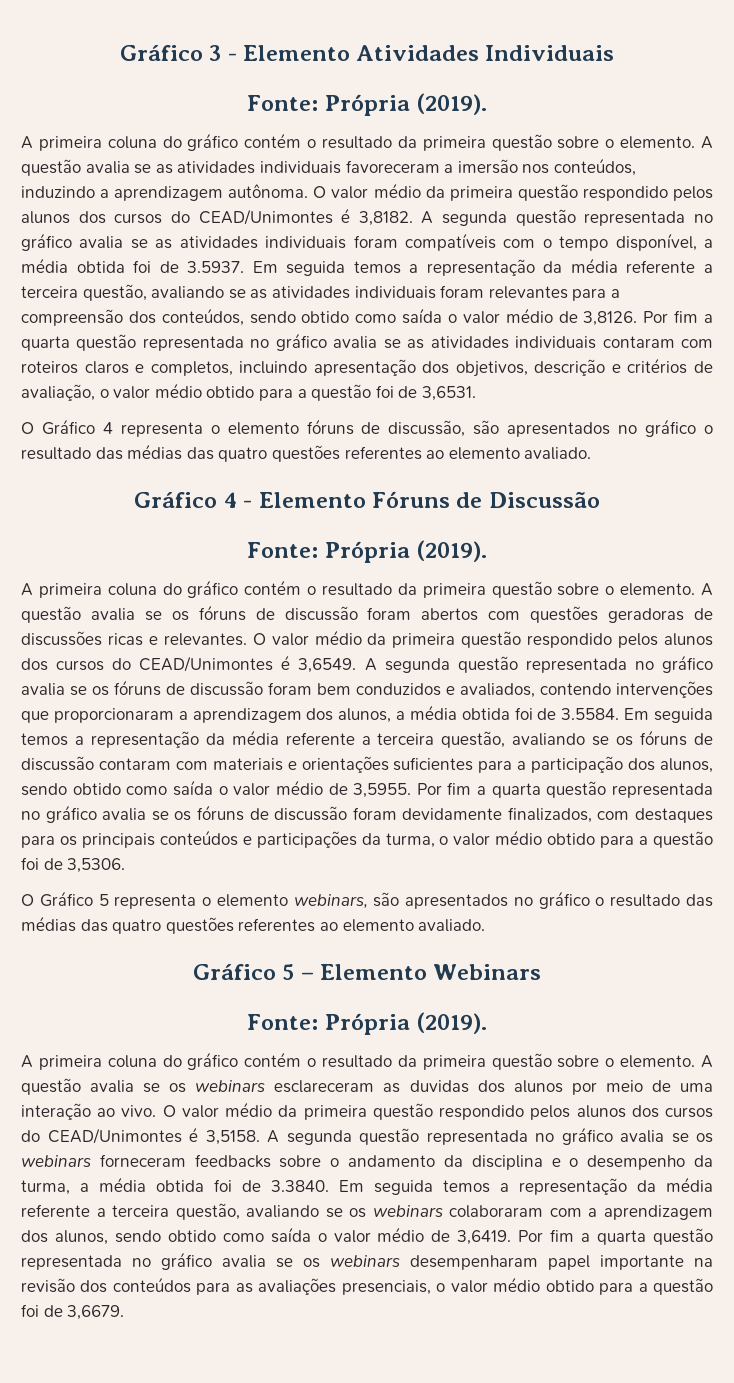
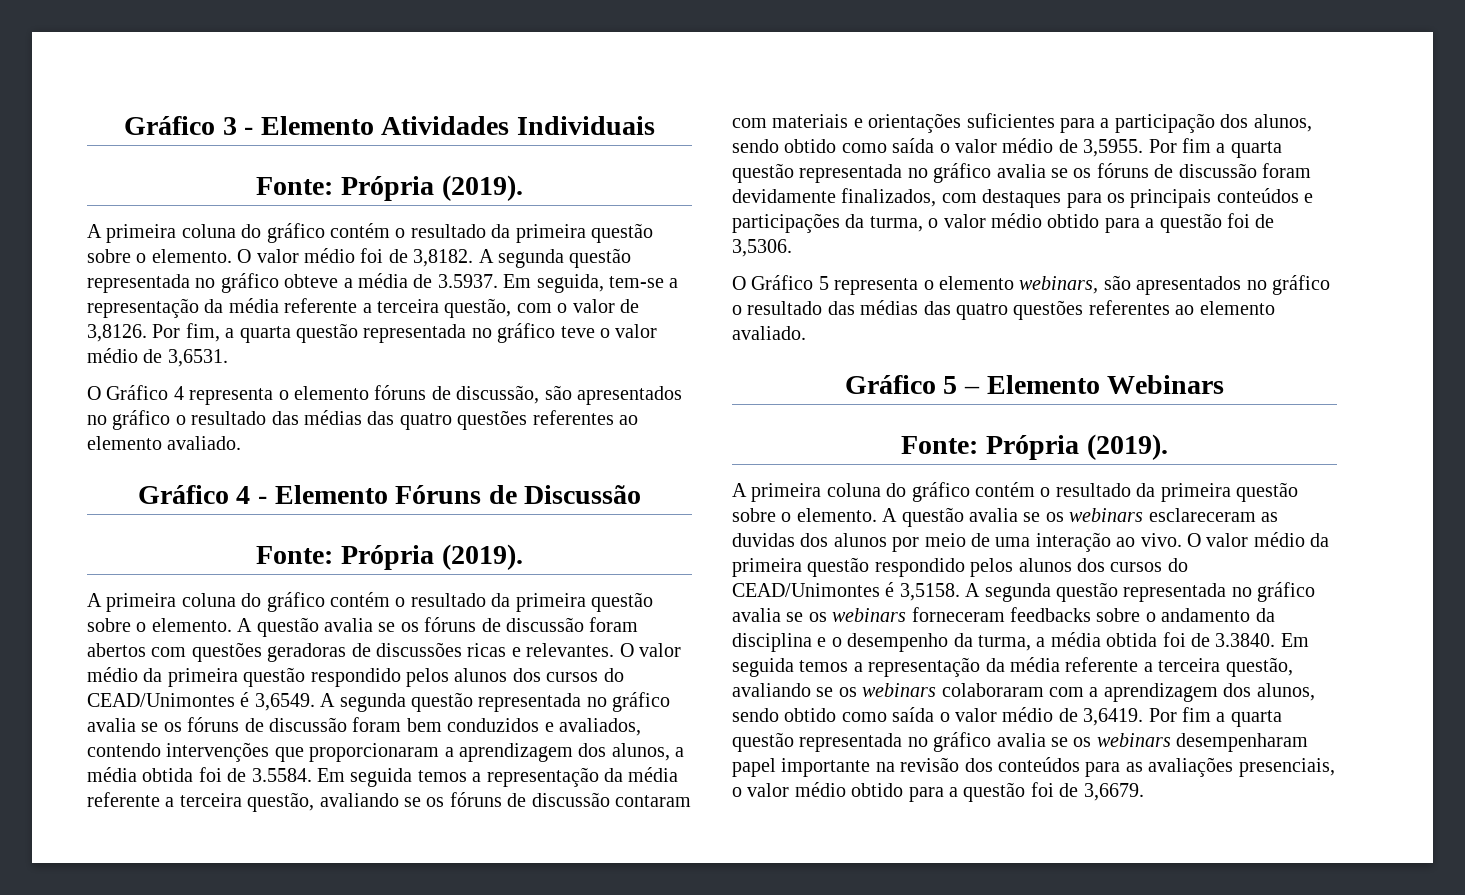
[701,136,713,149] [21,158,636,176] [21,183,713,201] [21,208,351,225] A questão avalia se as atividades individuais favoreceram a imersão nos conteúdos, induzindo a aprendizagem autônoma. O valor médio da primeira questão respondido pelos alunos dos cursos do CEAD/Unimontes é -> [237,248,408,263] O valor médio foi de
[79,233,713,251] [21,258,152,273] avalia se as atividades individuais foram compatíveis com o tempo disponível, a média obtida foi -> [284,273,408,288] obteve a média
[286,258,713,276] [21,284,620,301] [21,308,553,326] seguida temos a representação da média referente a terceira questão, avaliando se as atividades individuais foram relevantes para a compreensão dos conteúdos, sendo obtido como saída o valor médio -> [536,274,679,293] [87,298,615,318] seguida, tem-se a representação da média referente a terceira questão, com o valor
[674,310,713,323] [21,333,713,351] [21,358,713,377] [21,383,394,401] fim a quarta questão representada no gráfico avalia se as atividades individuais contaram com roteiros claros e completos, incluindo apresentação dos objetivos, descrição e critérios de avaliação, o valor médio obtido para a questão foi -> [185,323,658,343] [87,348,138,363] fim, a quarta questão representada no gráfico teve o valor médio

